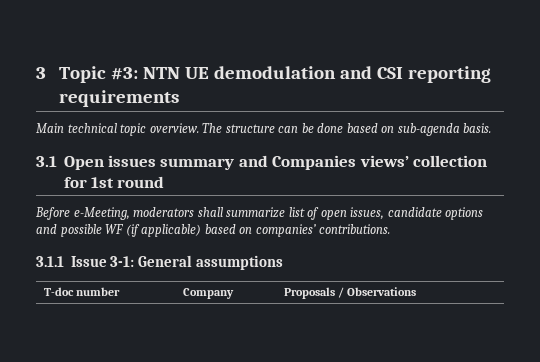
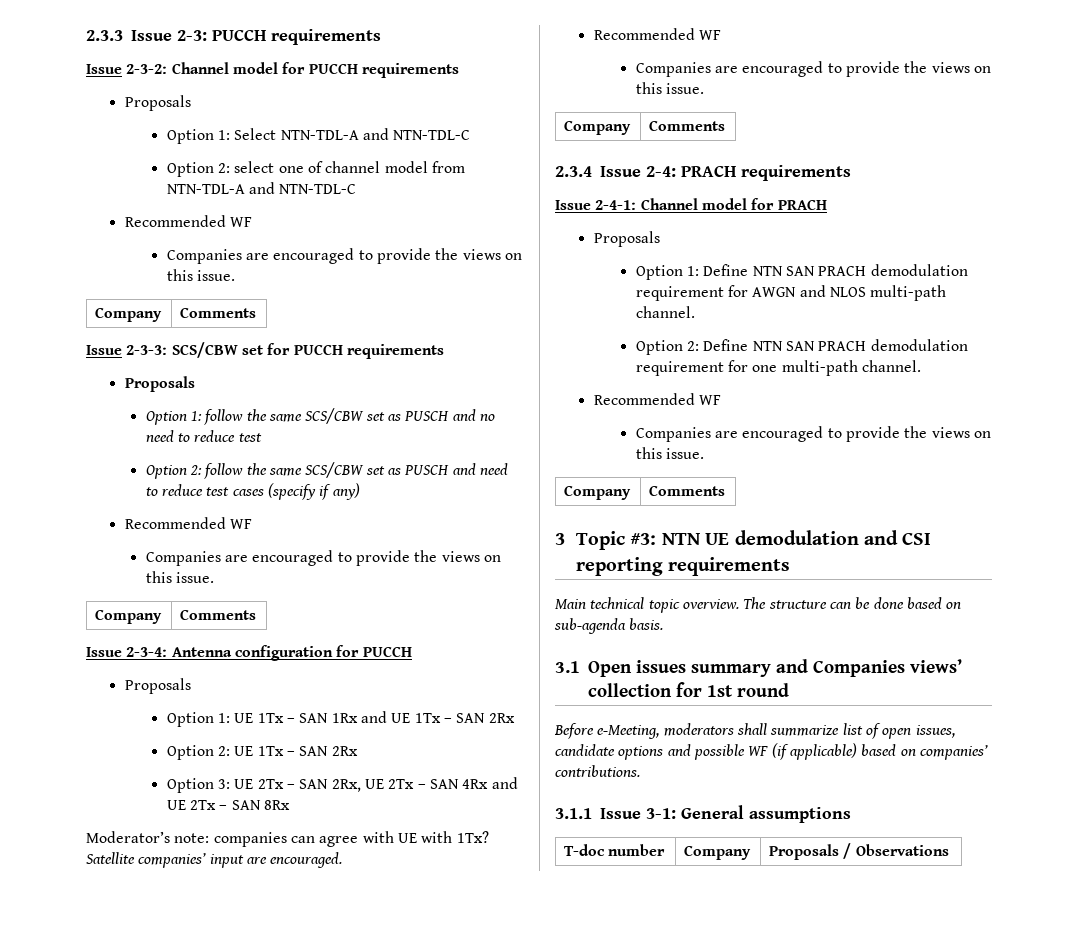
(36, 73) none -> [86,29,381,45] [86,62,459,78] [124,95,191,111] [166,128,471,144] [166,161,466,177] [166,182,357,194] [124,215,252,227] [166,248,523,264] [166,269,236,281] [95,307,163,322] [180,307,257,318] [86,342,444,359] [124,376,195,392] [145,408,495,425] [145,430,262,442] [145,462,508,479] [145,483,360,500] [124,517,252,529] [145,550,501,566] [145,571,215,583] [95,609,163,624] [180,609,257,620] [86,645,412,661] [124,678,191,694] [166,711,515,727] [166,745,358,760] [166,777,518,793] [166,800,291,810] [86,831,489,847] [86,852,343,868] [593,28,721,40] [635,61,992,77] [635,82,705,94] [564,120,632,135] [649,120,726,131] [555,165,851,181] [555,198,827,210] [593,231,660,247] [635,264,968,280] [635,285,947,301] [635,306,695,318] [635,339,968,355] [635,360,922,376] [593,393,721,405] [635,426,992,442] [635,447,705,459] [564,485,632,500] [649,485,726,496] 2.3.3 Issue 2-3: PUCCH requirements // Issue 2-3-2: Channel model for PUCCH requirements // Proposals // Option 1: Select NTN-TDL-A and NTN-TDL-C // Option 2: select one of channel model from NTN-TDL-A and NTN-TDL-C // Recommended WF // Companies are encouraged to provide the views on this issue. // Company | Comments // Issue 2-3-3: SCS/CBW set for PUCCH requirements // Proposals // Option 1: follow the same SCS/CBW set as PUSCH and no need to reduce test // Option 2: follow the same SCS/CBW set as PUSCH and need to reduce test cases (specify if any) // Recommended WF // Companies are encouraged to provide the views on this issue. // Company | Comments // Issue 2-3-4: Antenna configuration for PUCCH // Proposals // Option 1: UE 1Tx – SAN 1Rx and UE 1Tx – SAN 2Rx // Option 2: UE 1Tx – SAN 2Rx // Option 3: UE 2Tx – SAN 2Rx, UE 2Tx – SAN 4Rx and UE 2Tx – SAN 8Rx // Moderator’s note: companies can agree with UE with 1Tx? Satellite companies’ input are encouraged. // Recommended WF // Companies are encouraged to provide the views on this issue. // Company | Comments // 2.3.4 Issue 2-4: PRACH requirements // Issue 2-4-1: Channel model for PRACH // Proposals // Option 1: Define NTN SAN PRACH demodulation requirement for AWGN and NLOS multi-path channel. // Option 2: Define NTN SAN PRACH demodulation requirement for one multi-path channel. // Recommended WF // Companies are encouraged to provide the views on this issue. // Company | Comments //

